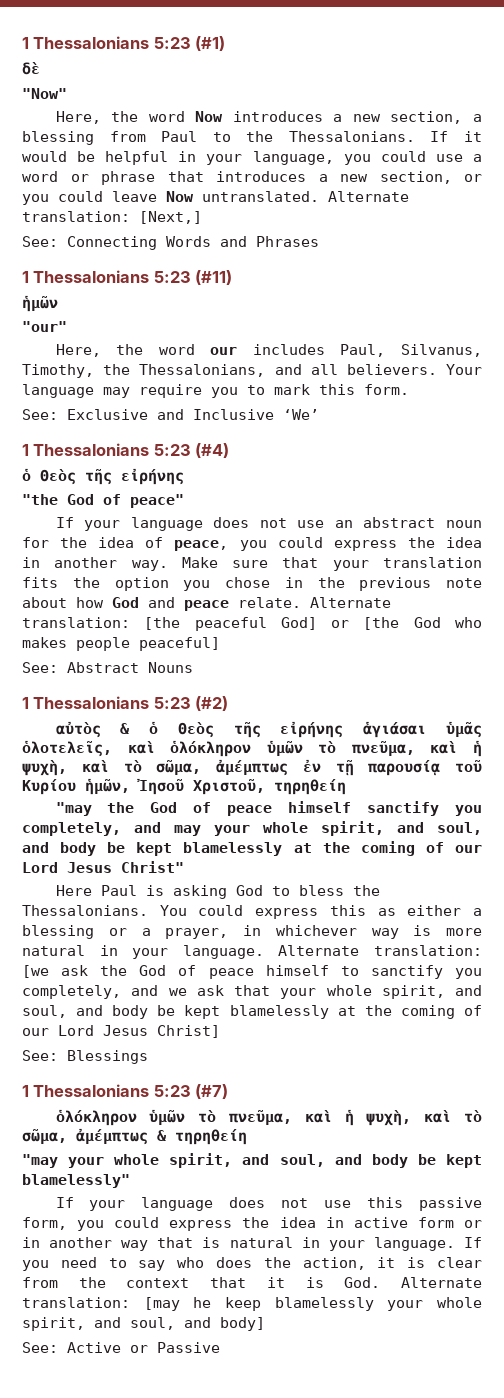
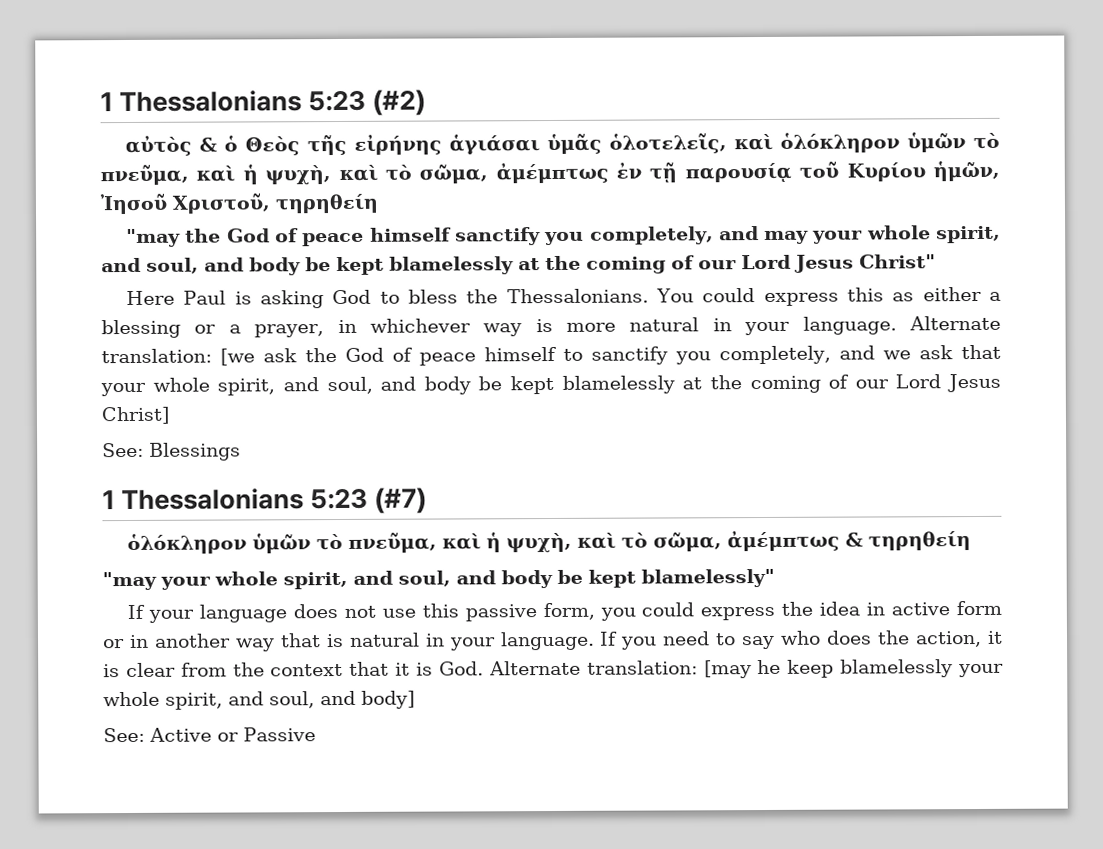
[22,36,226,51] [22,62,40,75] [22,88,67,99] [55,111,482,124] [22,131,482,145] [22,151,482,165] [22,171,482,185] [22,191,409,205] [22,211,202,224] [22,236,319,250] [22,270,233,285] [22,295,58,312] [22,321,67,332] [55,344,482,357] [22,364,483,378] [22,384,409,398] [22,409,319,420] [22,443,230,458] [22,468,184,485] [22,494,184,508] [55,517,482,531] [22,537,482,551] [22,557,482,571] [22,577,482,591] [22,597,391,611] [22,617,482,631] [22,637,220,651] [22,662,193,673] [22,696,191,709] 1 Thessalonians 5:23 (#1) // δὲ // "Now" // Here, the word Now introduces a new section, a blessing from Paul to the Thessalonians. If it would be helpful in your language, you could use a word or phrase that introduces a new section, or you could leave Now untranslated. Alternate translation: [Next,] // See: Connecting Words and Phrases // 1 Thessalonians 5:23 (#11) // ἡμῶν // "our" // Here, the word our includes Paul, Silvanus, Timothy, the Thessalonians, and all believers. Your language may require you to mark this form. // See: Exclusive and Inclusive ‘We’ // 1 Thessalonians 5:23 (#4) // ὁ Θεὸς τῆς εἰρήνης // "the God of peace" // If your language does not use an abstract noun for the idea of peace, you could express the idea in another way. Make sure that your translation fits the option you chose in the previous note about how God and peace relate. Alternate translation: [the peaceful God] or [the God who makes people peaceful] // See: Abstract Nouns // 1 Thessalonians 5:23 -> [100,90,367,113] 1 Thessalonians 5:23

